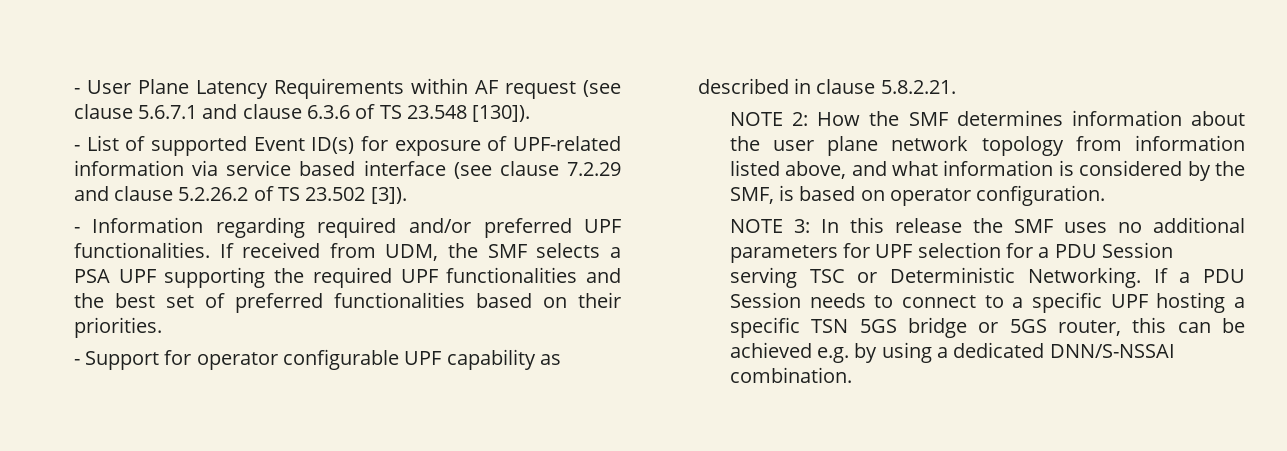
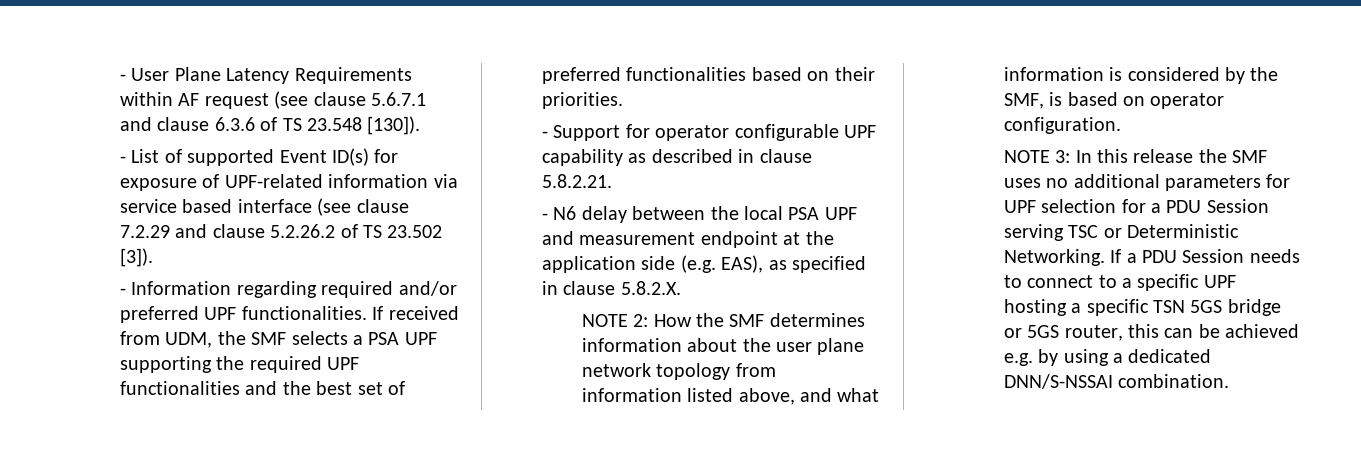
(956, 87) none -> [541,206,857,223] [541,231,834,248] [541,255,866,273] [541,281,681,295] // - N6 delay between the local PSA UPF and measurement endpoint at the application side (e.g. EAS), as specified in clause 5.8.2.X.

